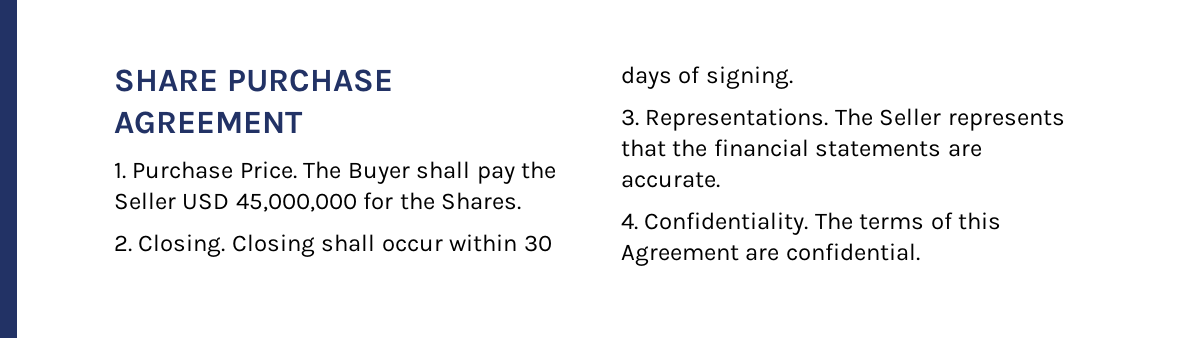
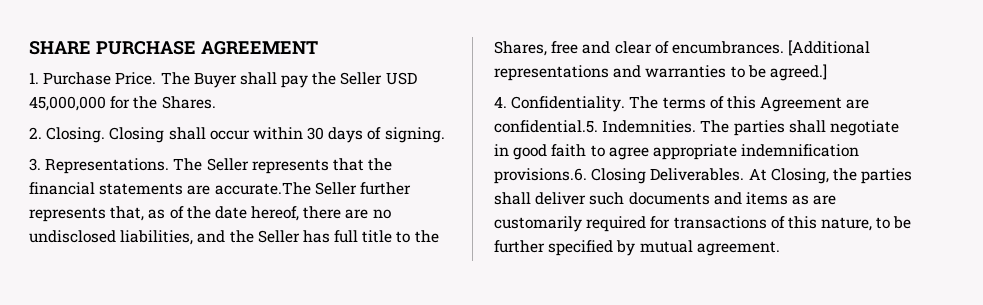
[621,172,720,188] accurate. -> [214,182,411,195] [29,206,391,222] [29,230,439,245] [494,40,871,56] [494,64,827,81] accurate.The Seller further represents that, as of the date hereof, there are no undisclosed liabilities, and the Seller has full title to the Shares, free and clear of encumbrances. [Additional representations and warranties to be agreed.]
[785,243,920,261] confidential. -> [494,120,899,136] [494,144,860,160] [494,168,913,184] [494,192,837,205] [494,216,912,232] [494,240,780,256] confidential.5. Indemnities. The parties shall negotiate in good faith to agree appropriate indemnification provisions.6. Closing Deliverables. At Closing, the parties shall deliver such documents and items as are customarily required for transactions of this nature, to be further specified by mutual agreement.

